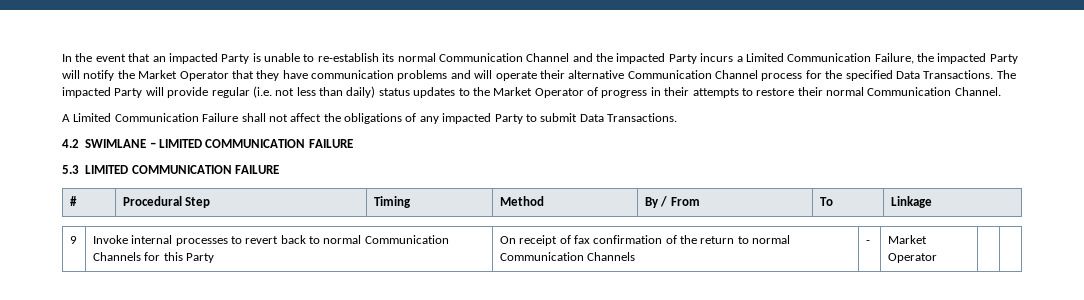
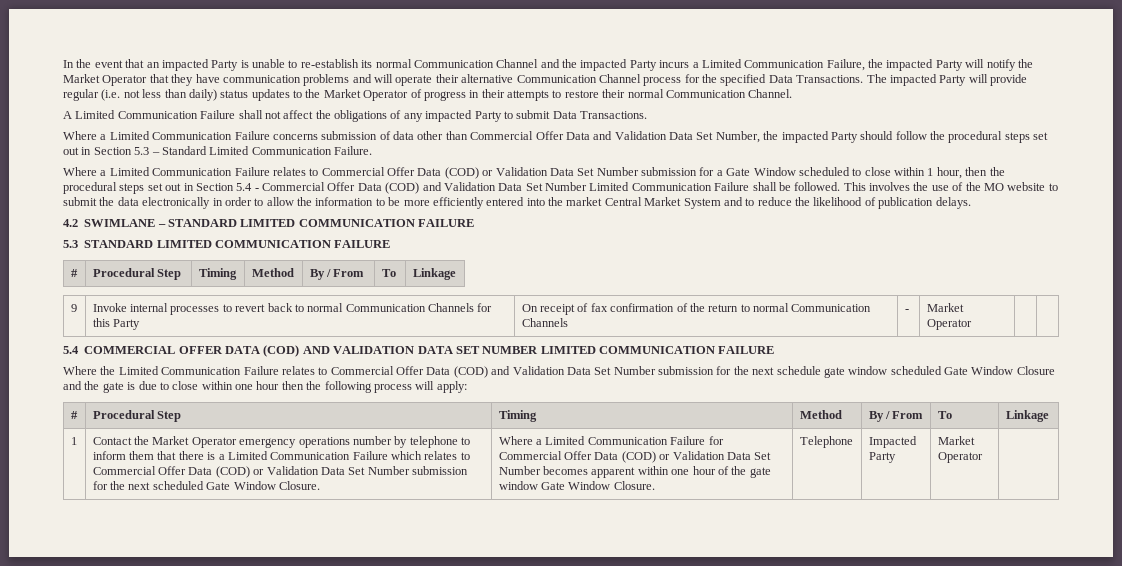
(677, 117) none -> [63,131,1049,143] [63,146,372,155] [63,167,1005,179] [63,182,1058,194] [63,197,971,209] // Where a Limited Communication Failure concerns submission of data other than Commercial Offer Data and Validation Data Set Number, the impacted Party should follow the procedural steps set out in Section 5.3 – Standard Limited Communication Failure. // Where a Limited Communication Failure relates to Commercial Offer Data (COD) or Validation Data Set Number submission for a Gate Window scheduled to close within 1 hour, then the procedural steps set out in Section 5.4 - Commercial Offer Data (COD) and Validation Data Set Number Limited Communication Failure shall be followed. This involves the use of the MO website to submit the data electronically in order to allow the information to be more efficiently entered into the market Central Market System and to reduce the likelihood of publication delays.
(156, 145) none -> [168,219,237,227] STANDARD
(79, 169) none -> [84,240,154,248] STANDARD
(937, 258) none -> [63,345,775,357] [63,366,1055,378] [63,381,467,393] [70,411,78,419] [92,410,182,422] [498,410,537,422] [799,410,842,419] [868,411,924,422] [937,411,952,419] [1005,410,1049,422] [70,437,77,445] [92,436,471,448] [92,451,470,460] [92,466,469,478] [92,481,320,490] [498,436,724,445] [498,451,772,463] [498,466,771,478] [498,481,655,490] [799,436,853,448] [868,436,917,448] [868,452,896,463] [937,436,975,445] [937,452,983,463] // 5.4 COMMERCIAL OFFER DATA (COD) AND VALIDATION DATA SET NUMBER LIMITED COMMUNICATION FAILURE // Where the Limited Communication Failure relates to Commercial Offer Data (COD) and Validation Data Set Number submission for the next schedule gate window scheduled Gate Window Closure and the gate is due to close within one hour then the following process will apply: // # | Procedural Step | Timing | Method | By / From | To | Linkage // 1 | Contact the Market Operator emergency operations number by telephone to inform them that there is a Limited Communication Failure which relates to Commercial Offer Data (COD) or Validation Data Set Number submission for the next scheduled Gate Window Closure. | Where a Limited Communication Failure for Commercial Offer Data (COD) or Validation Data Set Number becomes apparent within one hour of the gate window Gate Window Closure. | Telephone | Impacted Party | Market Operator |

